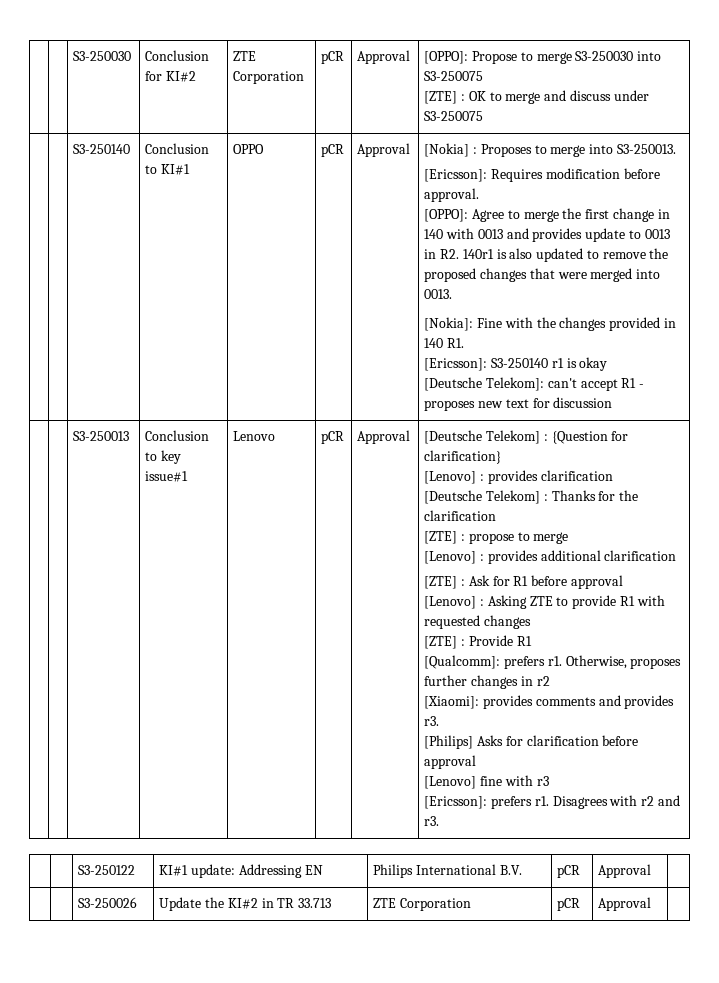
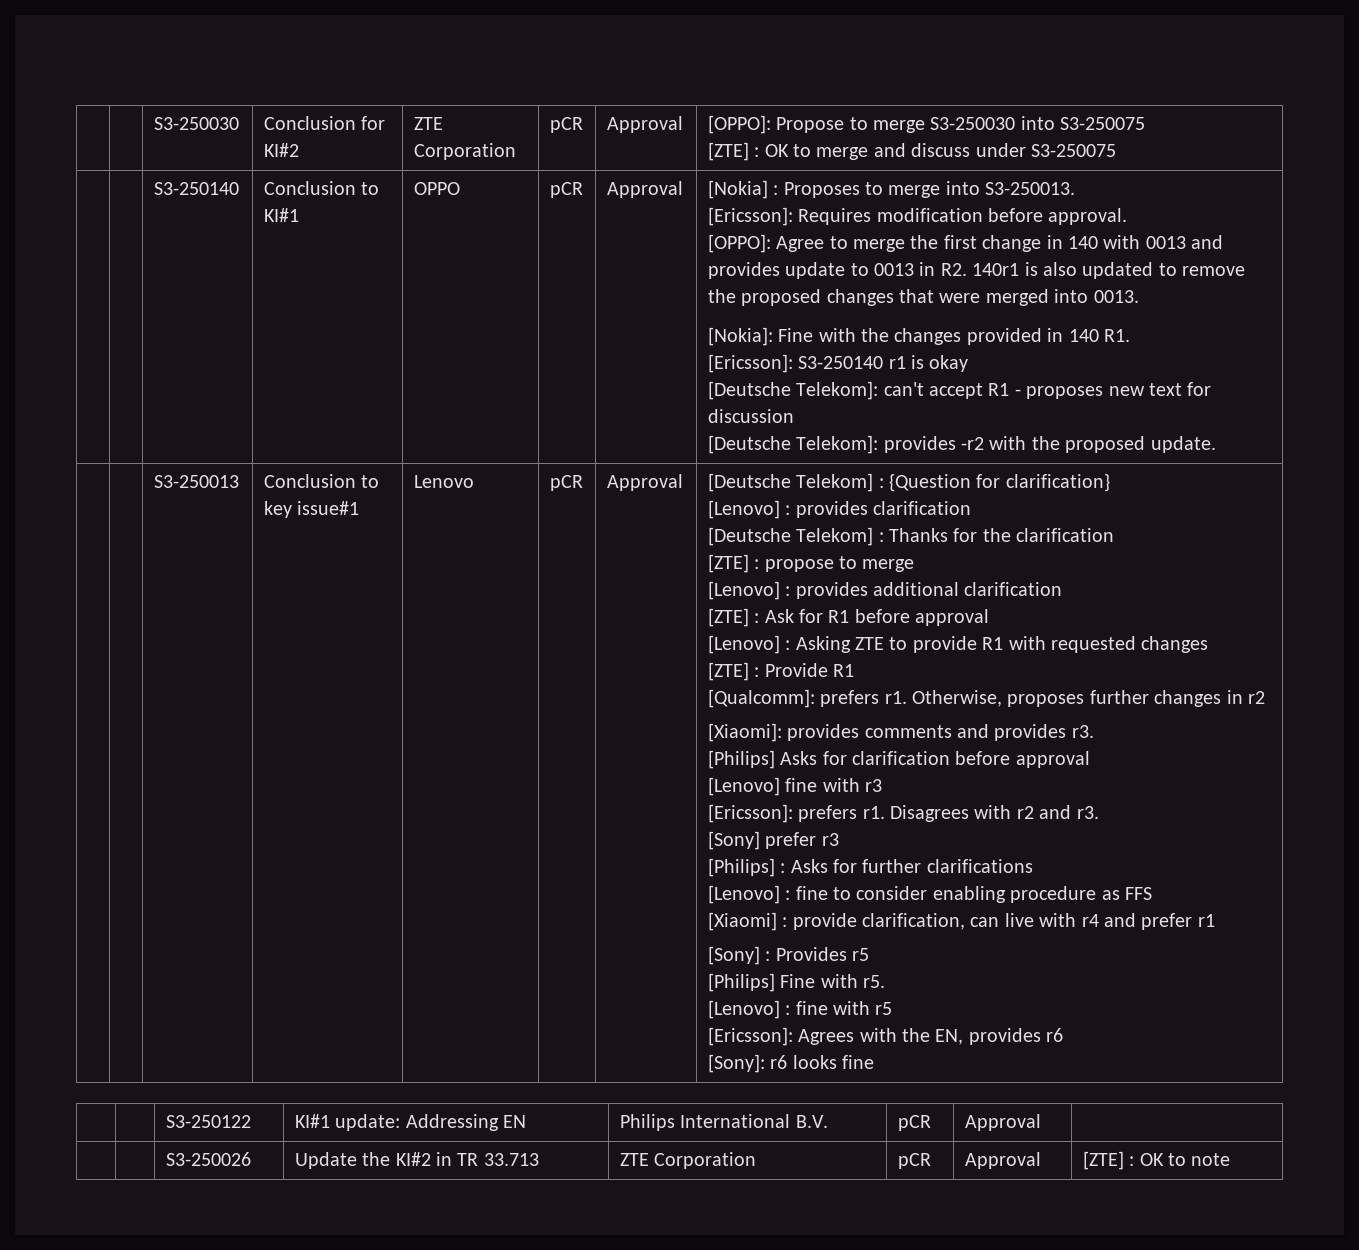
(613, 402) none -> [707,435,1216,454] // [Deutsche Telekom]: provides -r2 with the proposed update.
(440, 821) none -> [707,831,839,850] [707,858,1033,877] [707,885,1152,904] [707,912,1215,931] [707,946,869,965] [707,973,885,992] [707,1000,893,1019] [707,1027,1064,1046] [707,1054,874,1073] // [Sony] prefer r3 // [Philips] : Asks for further clarifications // [Lenovo] : fine to consider enabling procedure as FFS // [Xiaomi] : provide clarification, can live with r4 and prefer r1 // [Sony] : Provides r5 // [Philips] Fine with r5. // [Lenovo] : fine with r5 // [Ericsson]: Agrees with the EN, provides r6 // [Sony]: r6 looks fine
(652, 904) none -> [1082,1151,1231,1170] [ZTE] : OK to note

